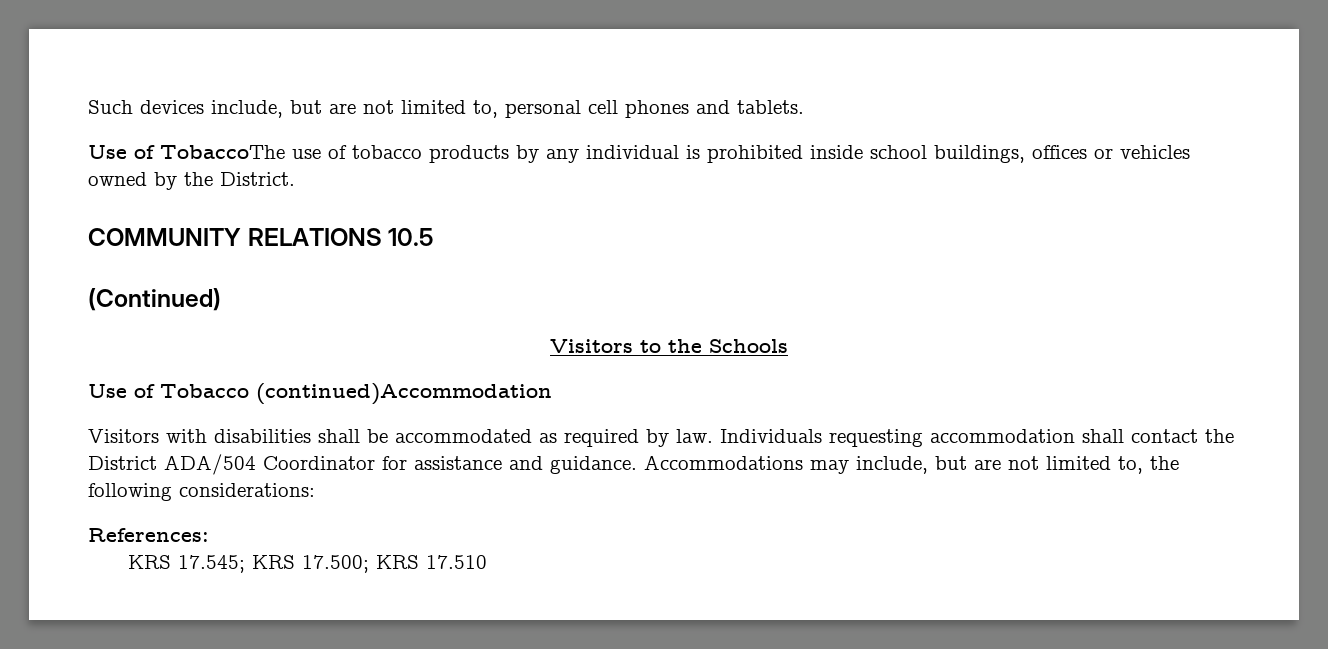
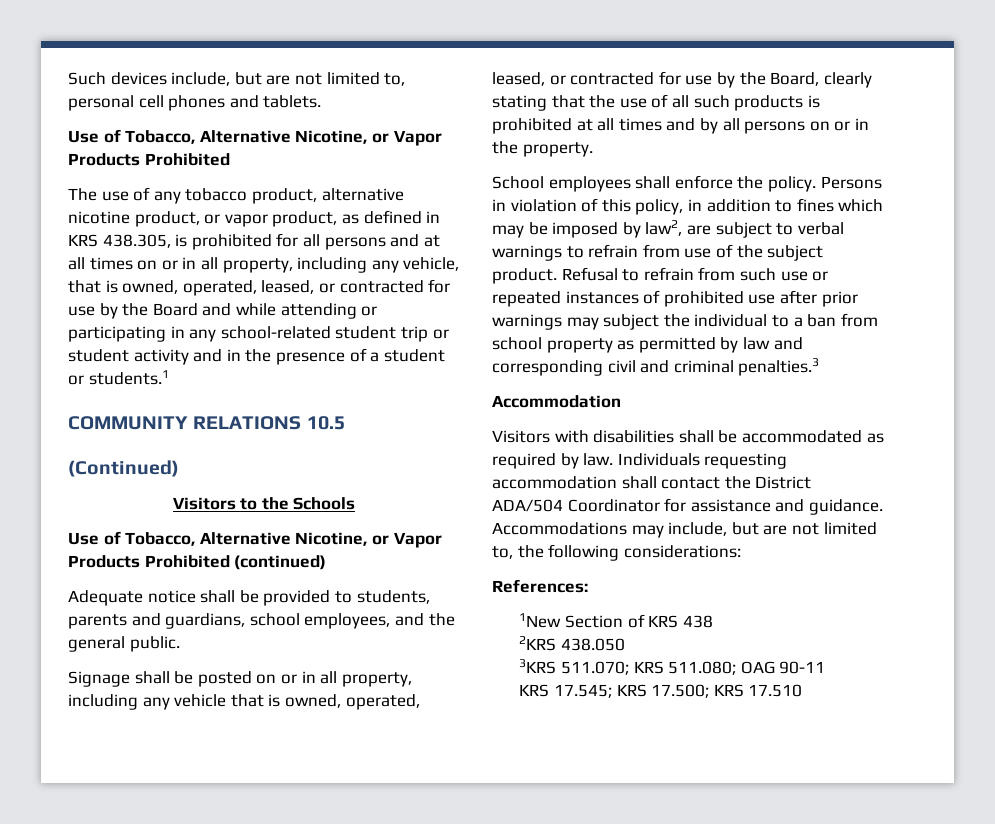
[160,145,1190,163] [88,172,295,190] TobaccoThe use of tobacco products by any individual is prohibited inside school buildings, offices or vehicles owned by the District. -> [125,130,442,146] [68,153,230,166] [68,187,404,204] [68,210,441,227] [68,233,440,250] [68,257,460,273] [68,279,451,296] [68,303,378,319] [68,326,449,342] [68,348,445,365] [68,370,169,385] Tobacco, Alternative Nicotine, or Vapor Products Prohibited // The use of any tobacco product, alternative nicotine product, or vapor product, as defined in KRS 438.305, is prohibited for all persons and at all times on or in all property, including any vehicle, that is owned, operated, leased, or contracted for use by the Board and while attending or participating in any school-related student trip or student activity and in the presence of a student or students.1
[160,383,552,405] Tobacco (continued)Accommodation -> [125,532,442,548] [68,555,327,570] [68,590,430,606] [68,613,455,629] [68,636,180,652] [68,671,412,687] [68,694,420,710] [492,71,872,88] [492,94,820,111] [492,118,869,134] [492,141,593,157] [492,175,882,192] [492,198,884,215] [492,220,844,238] [492,244,824,261] [492,267,829,284] [492,290,858,307] [492,313,878,330] [492,337,803,353] [492,358,820,376] [492,395,621,408] Tobacco, Alternative Nicotine, or Vapor Products Prohibited (continued) // Adequate notice shall be provided to students, parents and guardians, school employees, and the general public. // Signage shall be posted on or in all property, including any vehicle that is owned, operated, leased, or contracted for use by the Board, clearly stating that the use of all such products is prohibited at all times and by all persons on or in the property. // School employees shall enforce the policy. Persons in violation of this policy, in addition to fines which may be imposed by law2, are subject to verbal warnings to refrain from use of the subject product. Refusal to refrain from such use or repeated instances of prohibited use after prior warnings may subject the individual to a ban from school property as permitted by law and corresponding civil and criminal penalties.3 // Accommodation
(209, 535) none -> [519,613,713,628] [519,636,625,651] [519,659,826,675] // 1New Section of KRS 438 // 2KRS 438.050 // 3KRS 511.070; KRS 511.080; OAG 90-11

